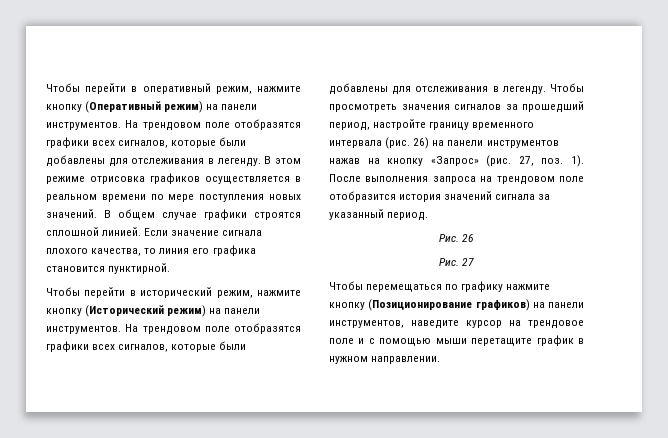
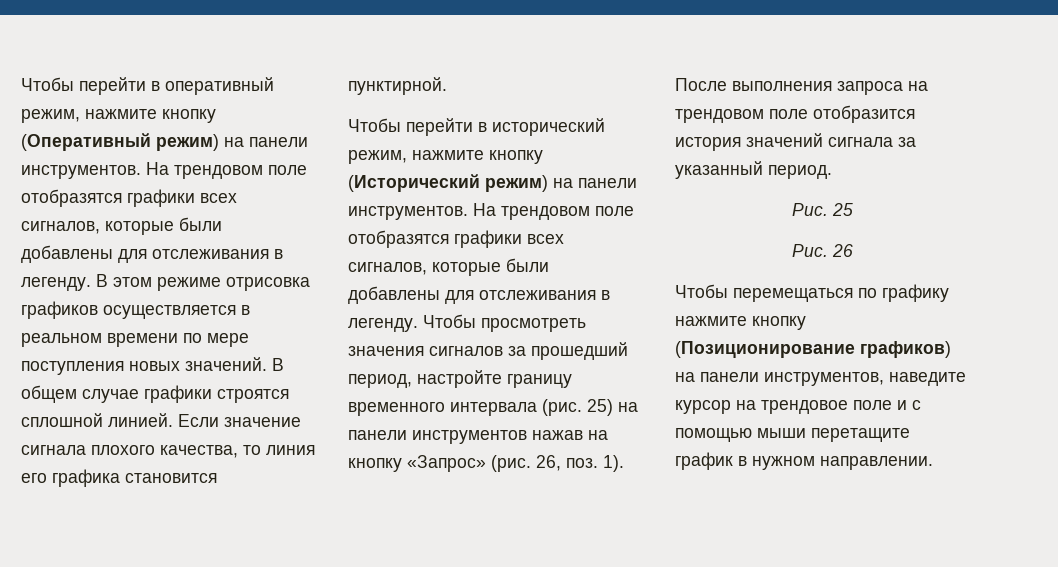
[413,137,430,149] 26) -> [587,399,613,416] 25)
[518,156,534,166] 27, -> [536,455,561,471] 26,
[462,234,475,242] [438,258,475,266] 26 // Рис. 27 -> [832,203,853,216] [792,244,853,257] 25 // Рис. 26

